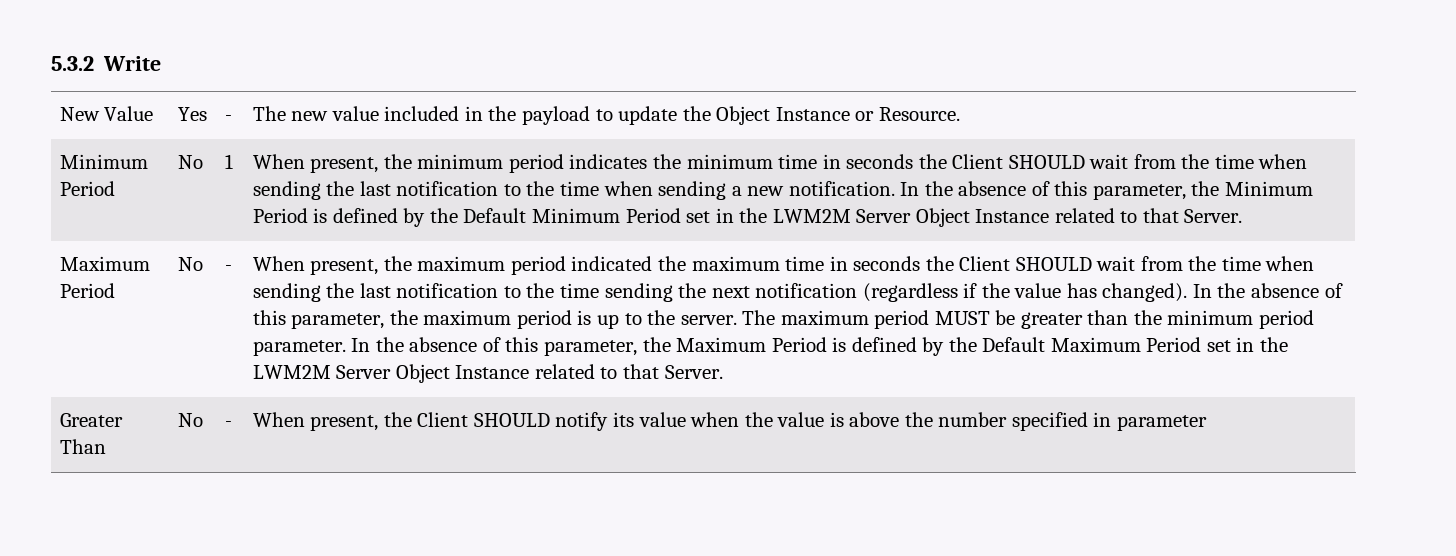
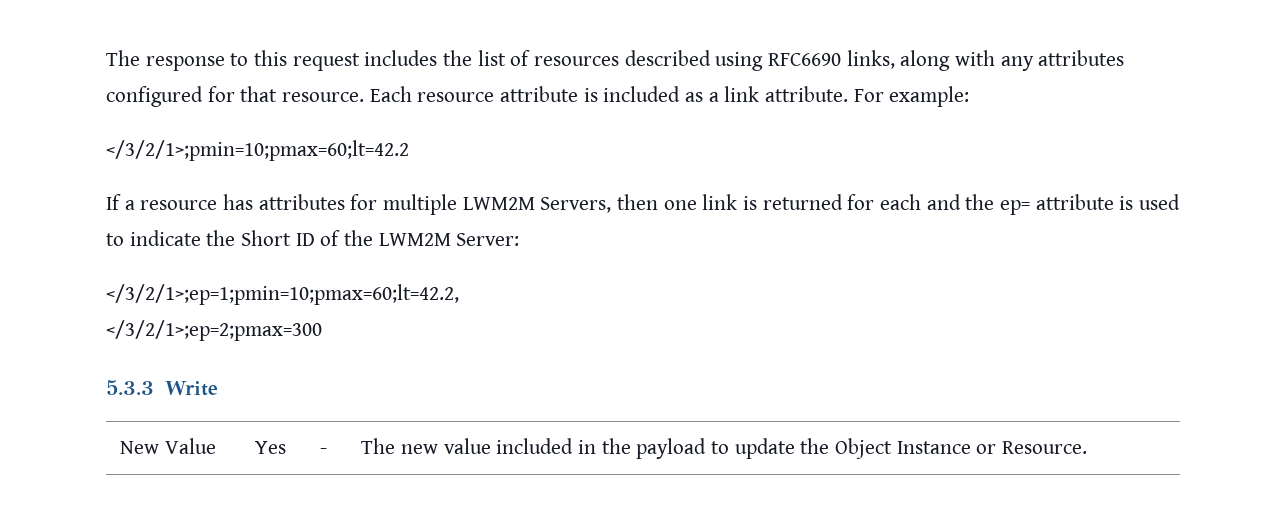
[51,56,94,71] 5.3.2 -> [106,50,1125,71] [106,86,970,107] [106,140,409,161] [106,194,1181,215] [106,230,520,246] [106,284,459,305] [106,320,322,341] [106,380,154,395] The response to this request includes the list of resources described using RFC6690 links, along with any attributes configured for that resource. Each resource attribute is included as a link attribute. For example: // </3/2/1>;pmin=10;pmax=60;lt=42.2 // If a resource has attributes for multiple LWM2M Servers, then one link is returned for each and the ep= attribute is used to indicate the Short ID of the LWM2M Server: // </3/2/1>;ep=1;pmin=10;pmax=60;lt=42.2, // </3/2/1>;ep=2;pmax=300 // 5.3.3
[59,154,148,169] [59,181,115,196] [177,155,203,169] [224,154,233,169] [252,154,1308,173] [252,181,1313,200] [252,208,1243,227] [59,256,150,271] [59,283,115,298] [177,257,203,271] [224,265,232,271] [252,256,1315,275] [252,283,1343,302] [252,310,1314,329] [252,337,1288,356] [252,364,723,383] [59,413,123,427] [59,439,106,454] [177,413,203,427] [224,421,232,427] [252,412,1207,431] // Minimum Period | No | 1 | When present, the minimum period indicates the minimum time in seconds the Client SHOULD wait from the time when sending the last notification to the time when sending a new notification. In the absence of this parameter, the Minimum Period is defined by the Default Minimum Period set in the LWM2M Server Object Instance related to that Server. // Maximum Period | No | - | When present, the maximum period indicated the maximum time in seconds the Client SHOULD wait from the time when sending the last notification to the time sending the next notification (regardless if the value has changed). In the absence of this parameter, the maximum period is up to the server. The maximum period MUST be greater than the minimum period parameter. In the absence of this parameter, the Maximum Period is defined by the Default Maximum Period set in the LWM2M Server Object Instance related to that Server. // Greater Than | No | - | When present, the Client SHOULD notify its value when the value is above the number specified in parameter -> (1087, 447) none

